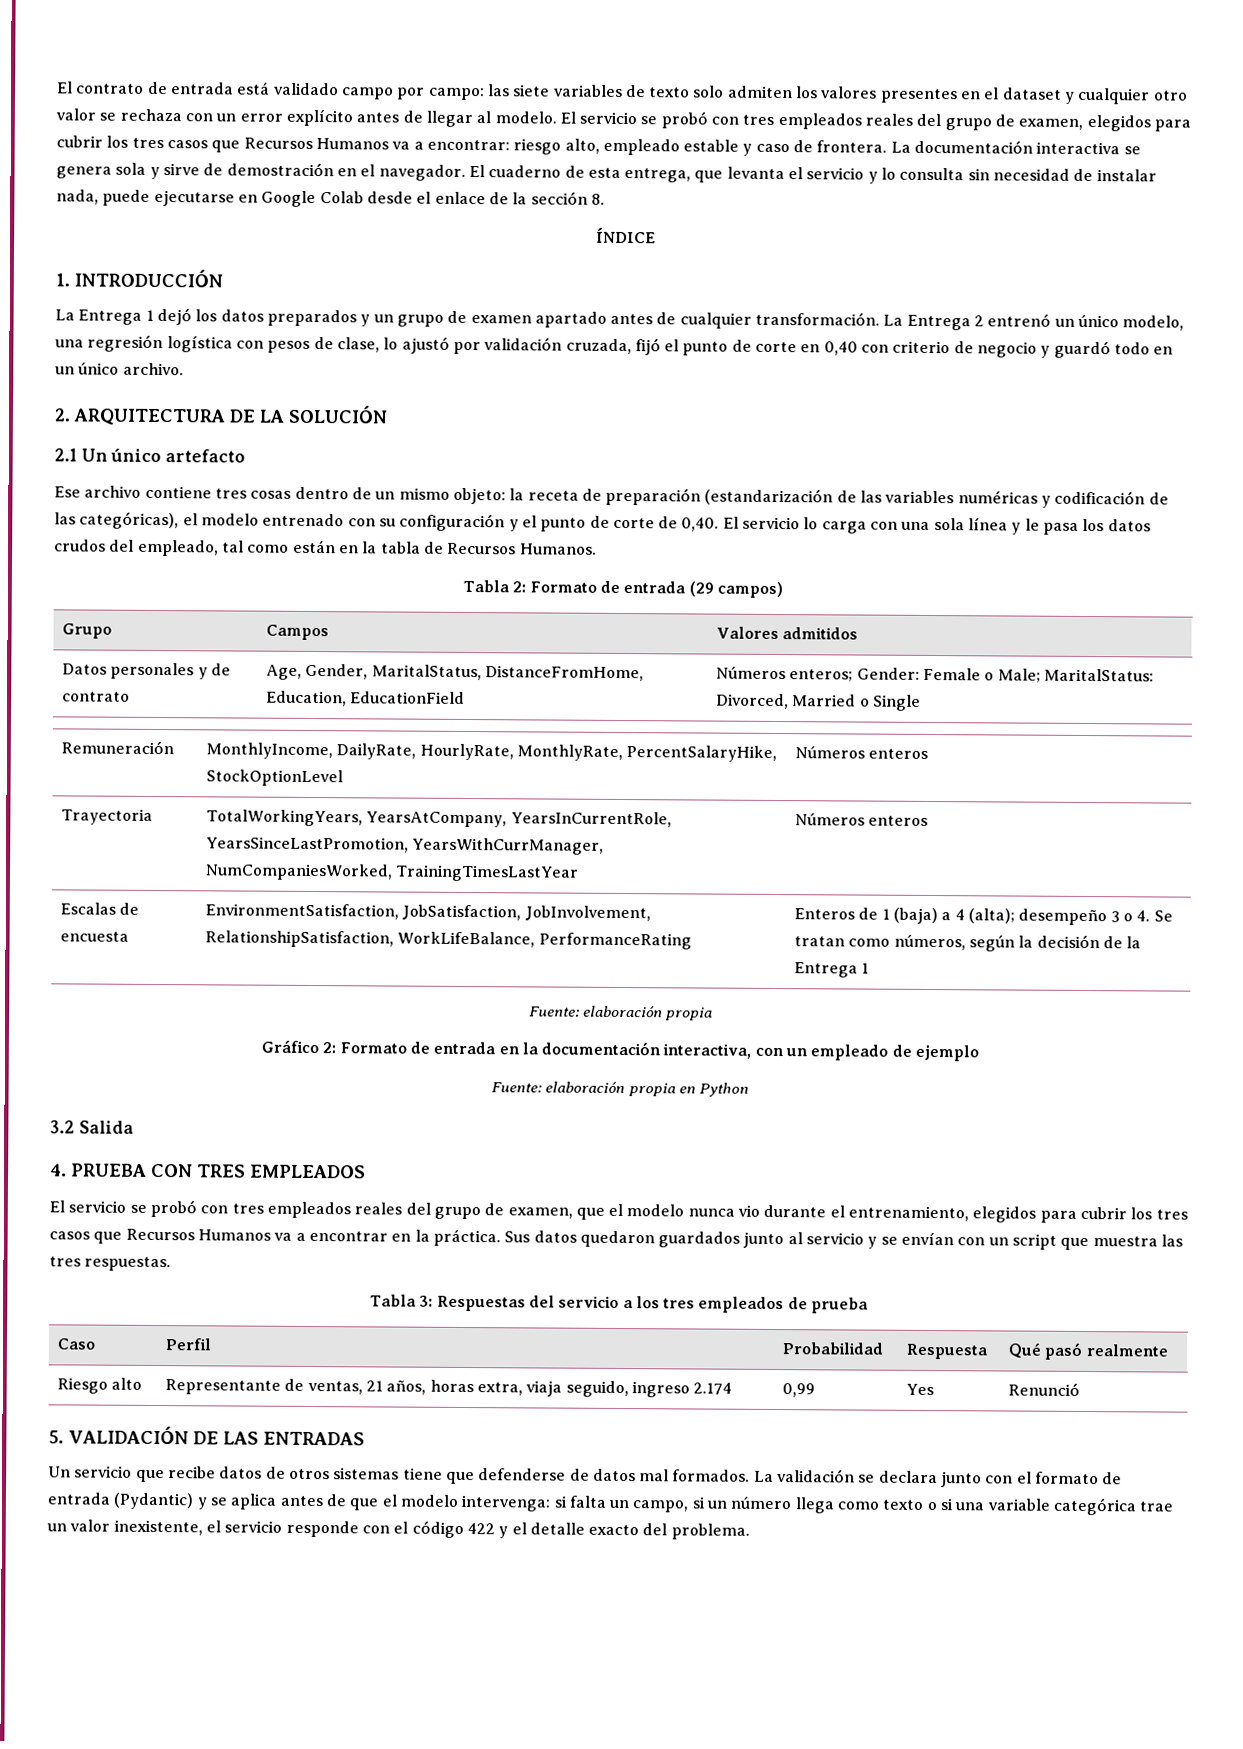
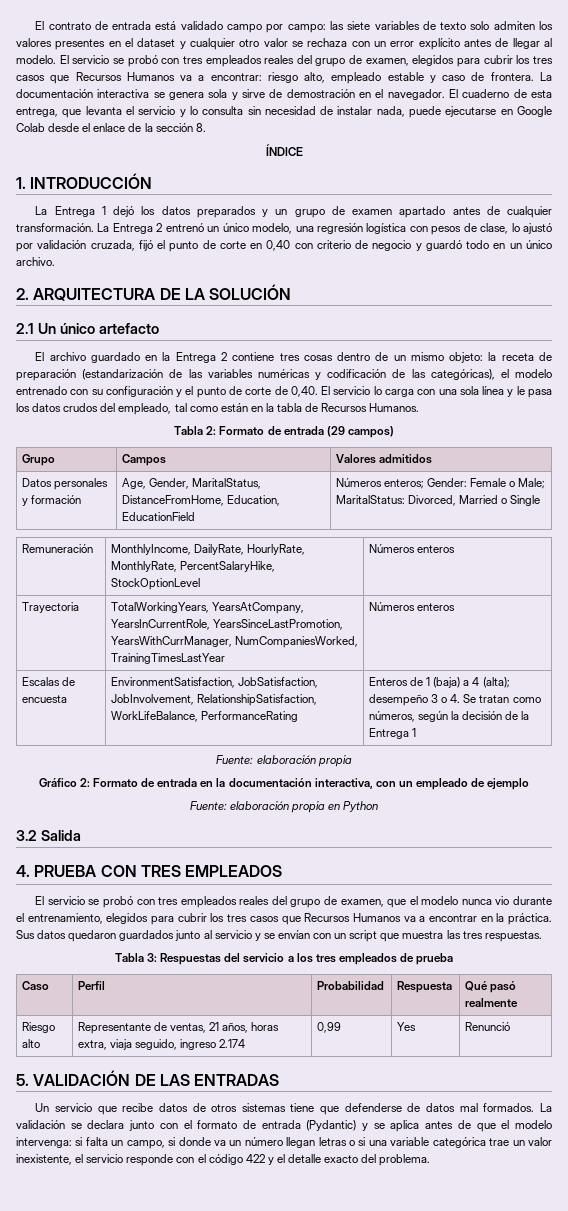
[54,485,142,498] Ese archivo -> [35,352,227,363] El archivo guardado en la Entrega 2
[211,663,232,676] [62,691,131,702] de contrato -> [31,495,82,504] formación
[707,1496,924,1514] un número llega como texto -> [178,1137,347,1148] donde va un número llegan letras

